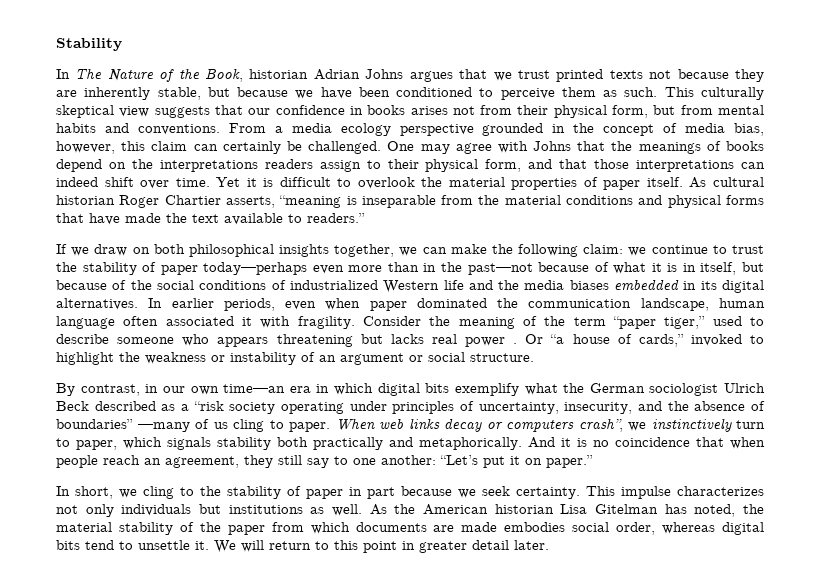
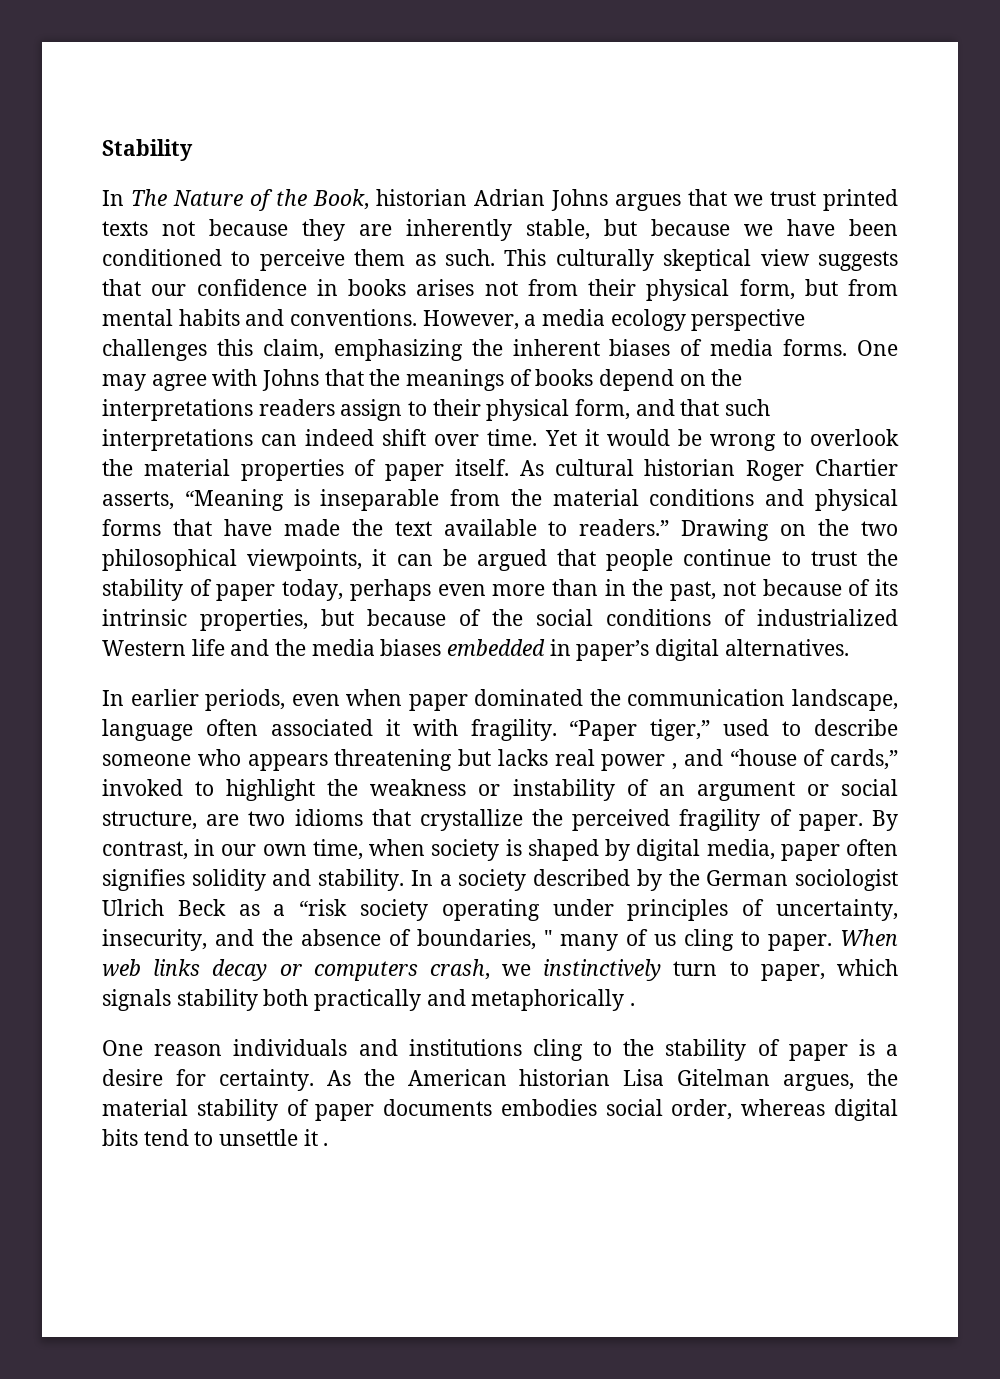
[228,123,266,133] From -> [422,310,519,330] However,
[482,123,765,136] [56,141,382,154] grounded in the concept of media bias, however, this claim can certainly be challenged. -> [102,339,848,361] challenges this claim, emphasizing the inherent biases of media forms.
[594,159,630,169] those -> [725,399,771,416] such
[263,177,331,187] is difficult -> [606,429,776,451] would be wrong
[279,195,342,208] “meaning -> [184,489,284,511] “Meaning
[56,244,647,257] // If we draw on both philosophical insights together, we can make the following claim: we -> [681,519,898,541] [102,549,674,571] Drawing on the two philosophical viewpoints, it can be argued that people
[203,262,308,275] today—perhaps -> [282,579,431,601] today, perhaps
[467,262,737,275] past—not because of what it is in itself, -> [670,579,898,601] [102,609,308,631] past, not because of its intrinsic properties,
[700,281,717,290] its -> [576,640,650,661] paper’s
(138, 304) none -> (849, 647) //
[718,298,765,308] human -> (898, 700) none
[363,316,656,329] Consider the meaning of the term “paper -> [569,720,638,741] “Paper
[513,334,610,344] . Or “a house -> [672,749,797,770] , and “house
[470,353,534,362] structure. // -> [102,809,863,831] structure, are two idioms that crystallize the perceived fragility of paper.
[223,383,558,396] time—an era in which digital bits exemplify what -> [312,839,899,861] [102,869,662,891] time, when society is shaped by digital media, paper often signifies solidity and stability. In a society described by
[94,401,156,411] described -> (226, 907) none
[56,419,190,432] boundaries” —many -> [416,929,619,951] boundaries, " many
[578,418,623,432] crash”, -> [429,959,490,980] crash,
[419,437,765,450] [56,455,593,468] [56,486,137,499] metaphorically. And it is no coincidence that when people reach an agreement, they still say to one another: “Let’s put it on paper.” // In short, we -> [471,989,636,1011] [102,1039,522,1056] metaphorically . // One reason individuals and institutions
[349,486,764,499] [56,504,362,517] in part because we seek certainty. This impulse characterizes not only individuals but institutions as well. -> [858,1039,898,1056] [102,1069,314,1091] is a desire for certainty.
[664,504,736,517] has noted, -> [783,1074,855,1091] argues,
[199,522,498,535] the paper from which documents are made -> [315,1099,493,1121] paper documents
[195,540,549,553] it. We will return to this point in greater detail later. -> [303,1129,329,1146] it .

